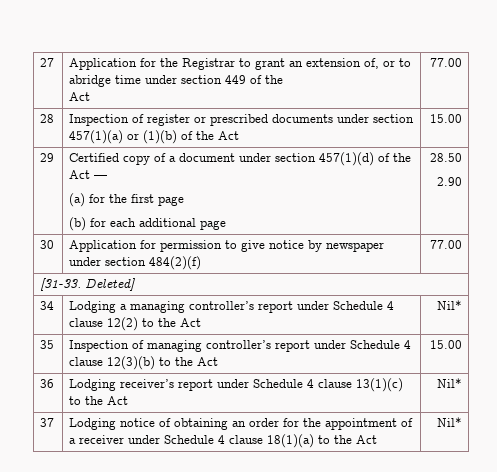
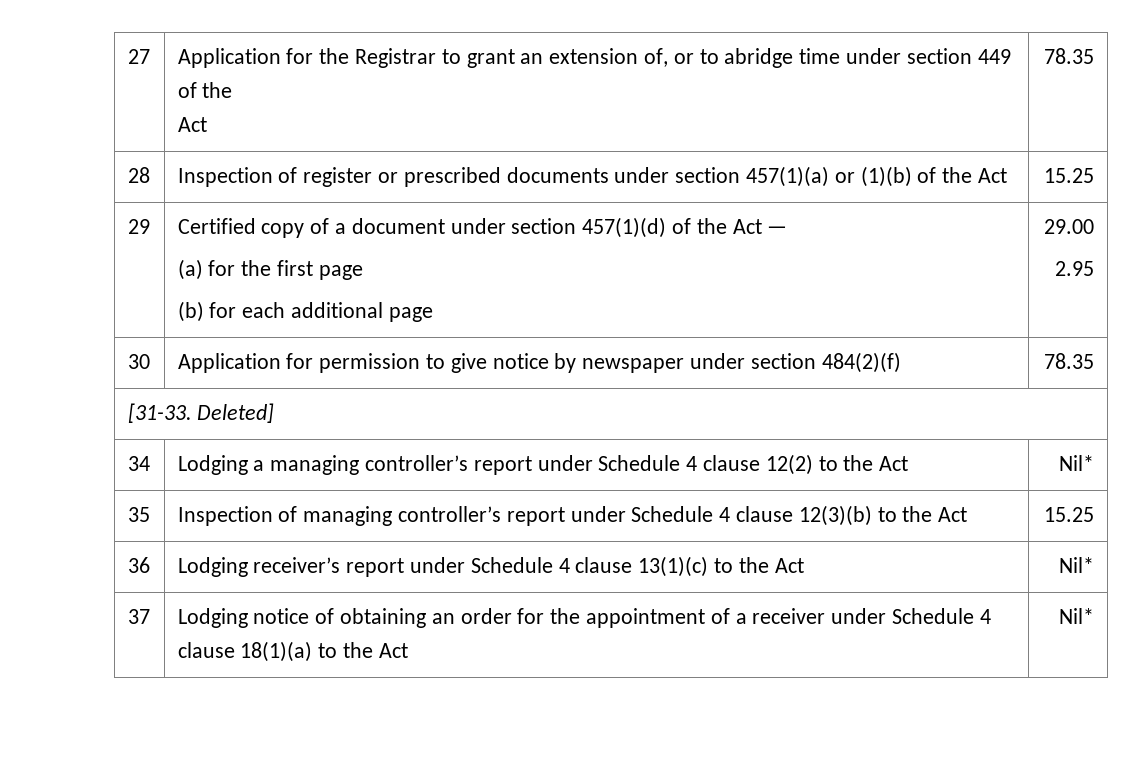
[429,58,462,67] 77.00 -> [1044,48,1095,64] 78.35
[429,114,462,123] 15.00 -> [1044,168,1095,183] 15.25
[429,153,462,162] [436,177,462,186] 28.50 // 2.90 -> [1044,219,1095,234] [1055,261,1095,276] 29.00 // 2.95
[429,240,462,249] 77.00 -> [1044,353,1095,369] 78.35
[429,340,462,349] 15.00 -> [1044,507,1095,522] 15.25

